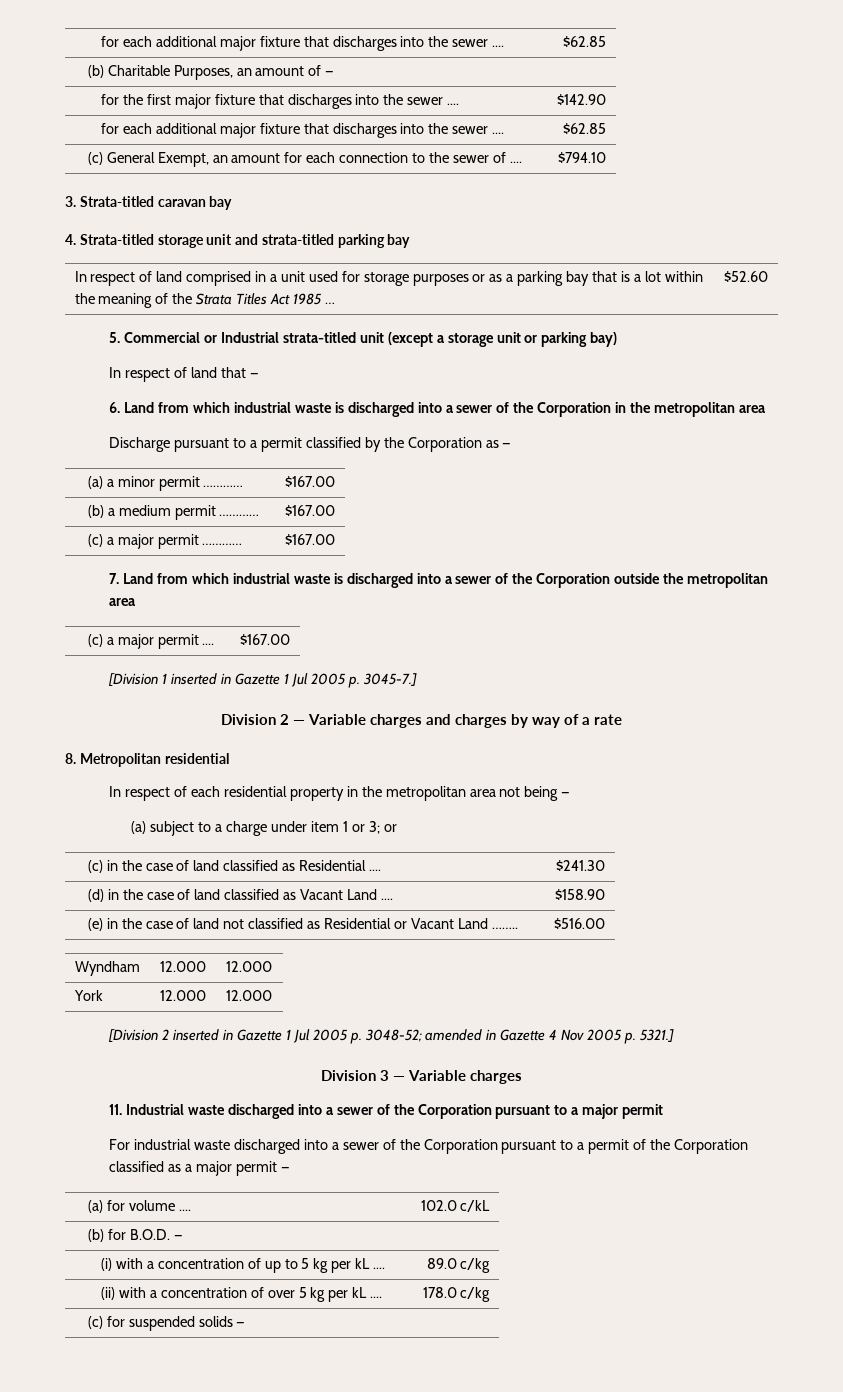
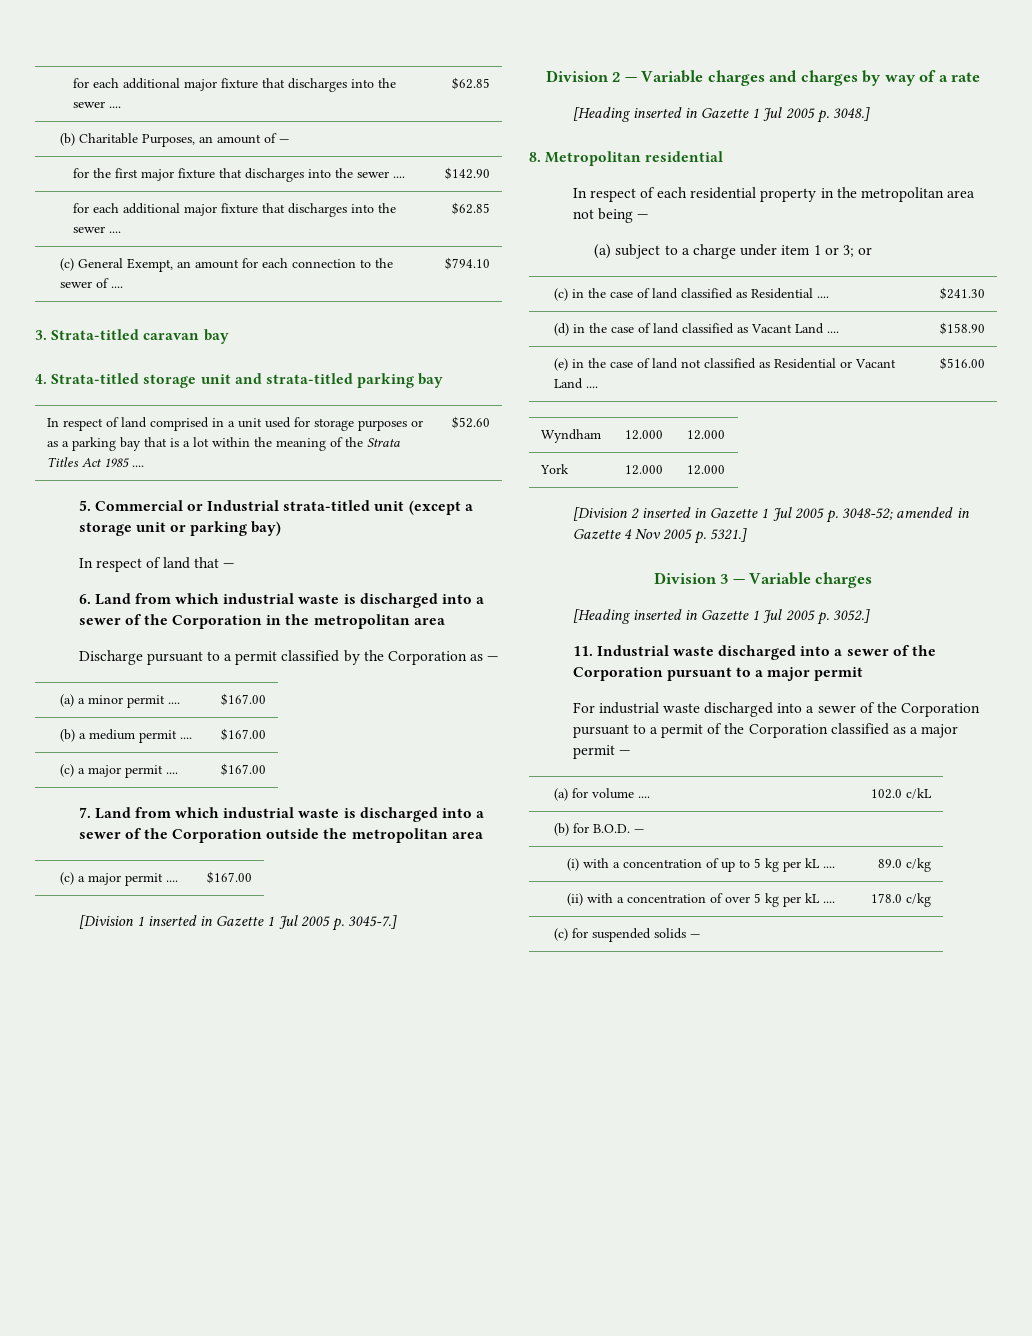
[324,302,335,304] … -> [131,465,144,467] ....
[203,485,244,487] ………… -> [167,702,180,704] ....
[219,514,260,516] ………… -> [179,737,192,739] ....
[202,543,243,545] ………… -> [165,772,178,774] ....
(623, 719) none -> [572,107,871,123] // [Heading inserted in Gazette 1 Jul 2005 p. 3048.]
[491,927,518,929] …….. -> [585,386,598,388] ....
(523, 1077) none -> [572,609,871,625] // [Heading inserted in Gazette 1 Jul 2005 p. 3052.]

